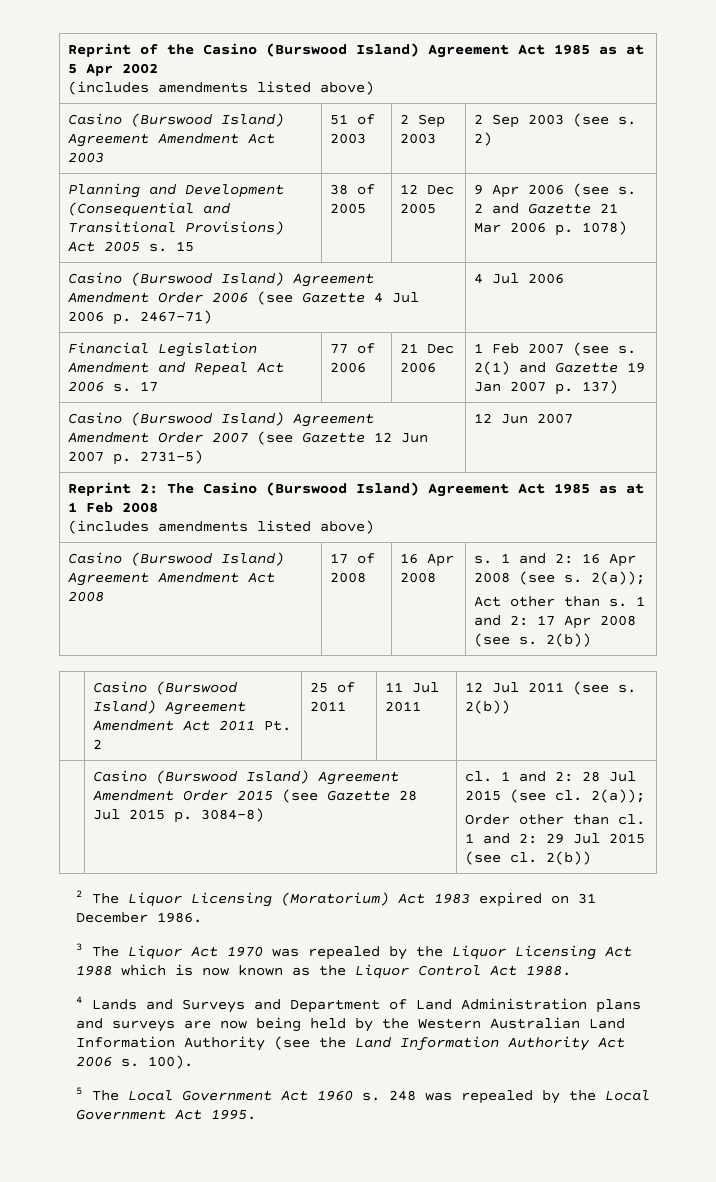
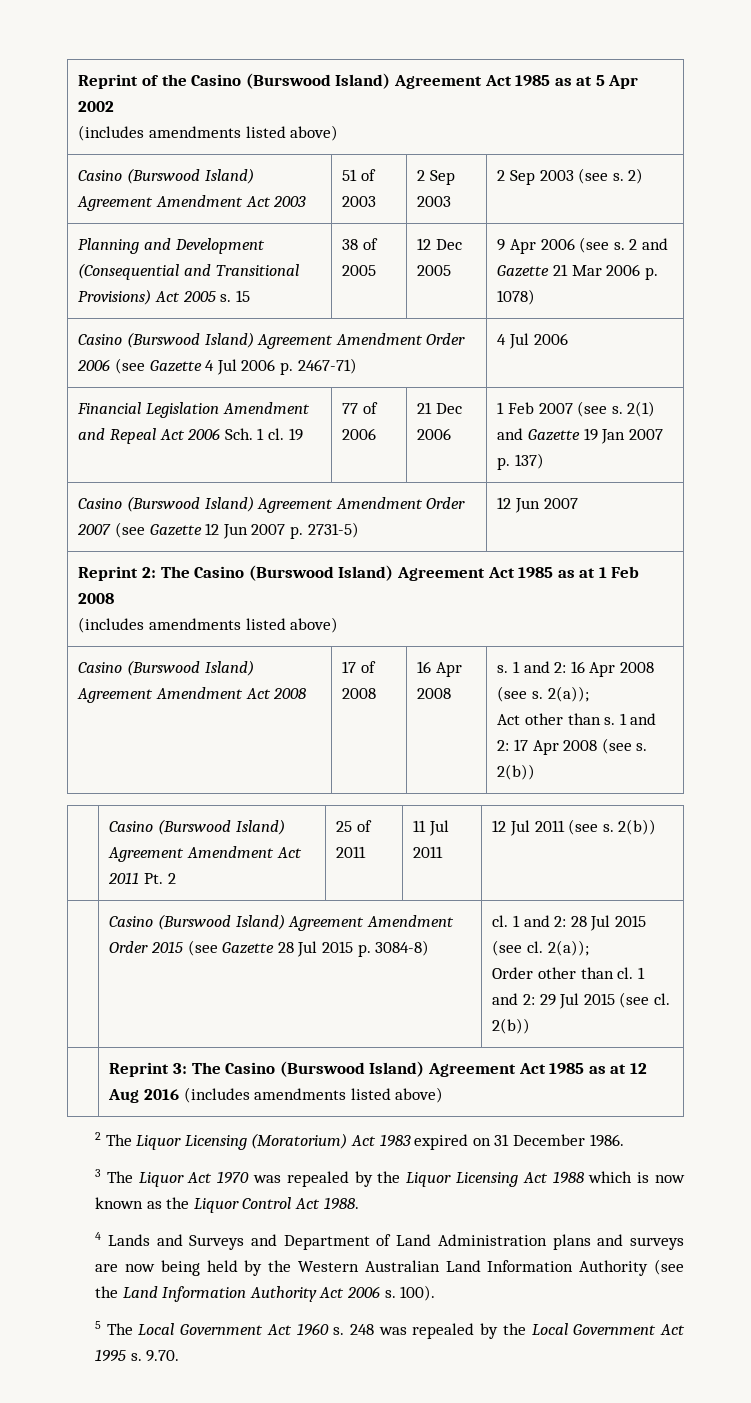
[113,381,159,392] s. 17 -> [224,428,303,441] Sch. 1 cl. 19
(592, 858) none -> [109,1061,647,1077] [108,1087,444,1103] // | Reprint 3: The Casino (Burswood Island) Agreement Act 1985 as at 12 Aug 2016 (includes amendments listed above)
[211,1109,257,1120] 1995. -> [95,1349,180,1362] 1995 s. 9.70.

